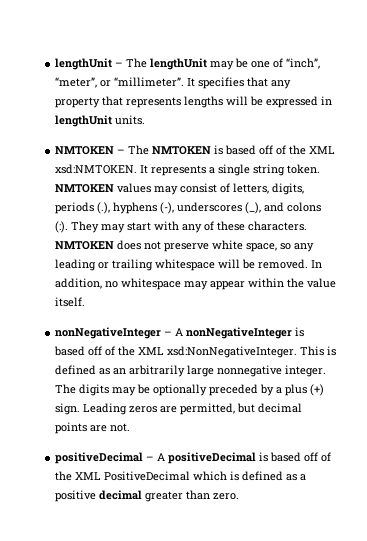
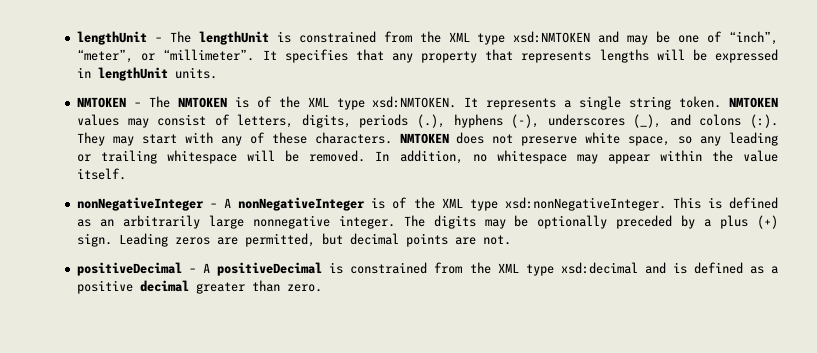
(207, 64) none -> [276,31,620,45] is constrained from the XML type xsd:NMTOKEN and
[224,145,335,155] based off of the XML -> [256,96,365,110] of the XML type
[53,346,297,358] based off of the XML xsd:NonNegativeInteger. -> [392,197,666,211] of the XML type xsd:nonNegativeInteger.
[269,452,331,462] [54,471,227,481] based off of the XML PositiveDecimal which -> [350,262,666,276] constrained from the XML type xsd:decimal and

